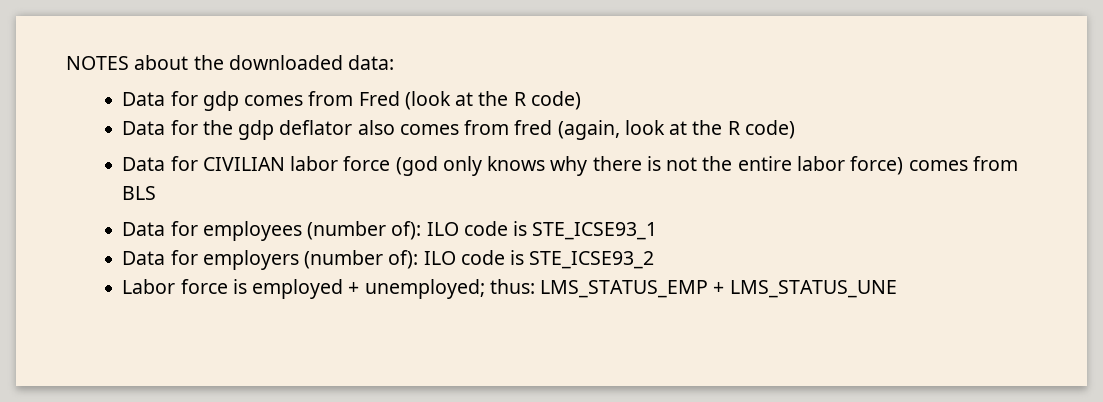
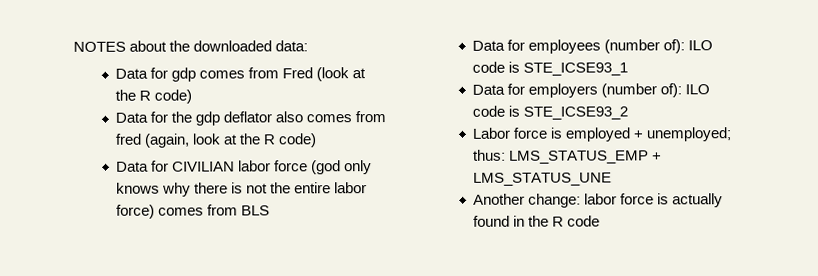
(897, 289) none -> [473,193,724,208] [473,215,601,227] // Another change: labor force is actually found in the R code

